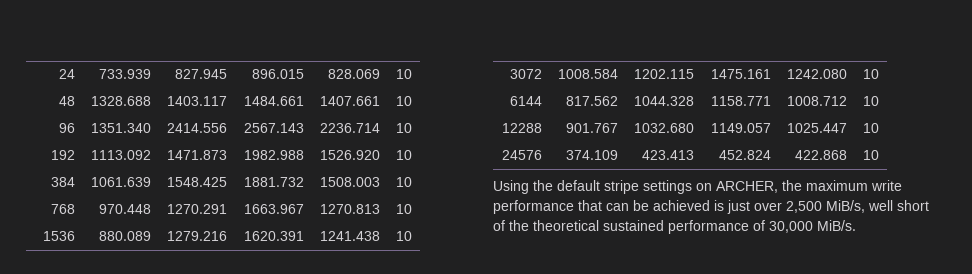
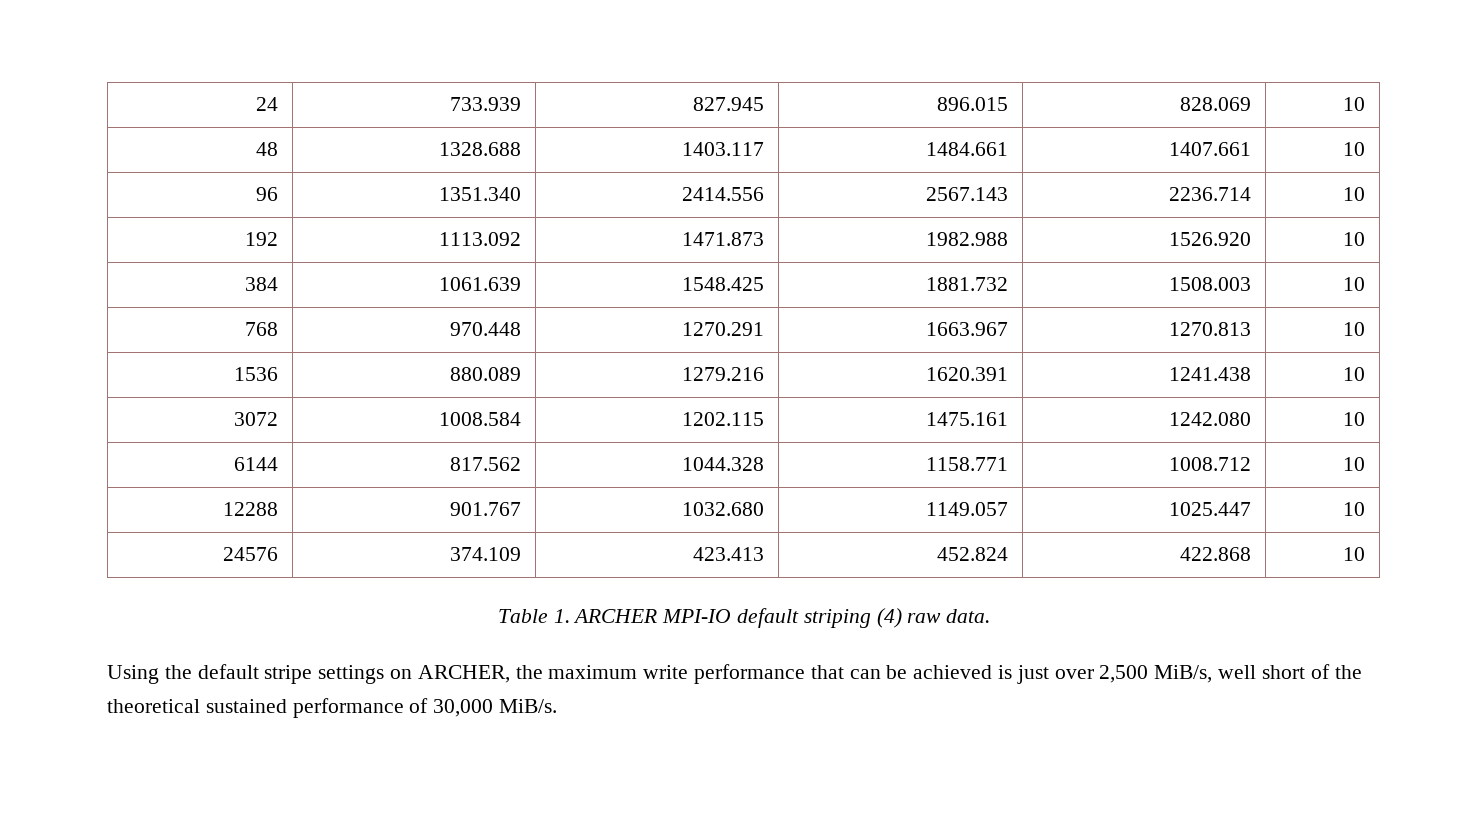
(880, 155) none -> [497,608,991,628] // Table 1. ARCHER MPI-IO default striping (4) raw data.

